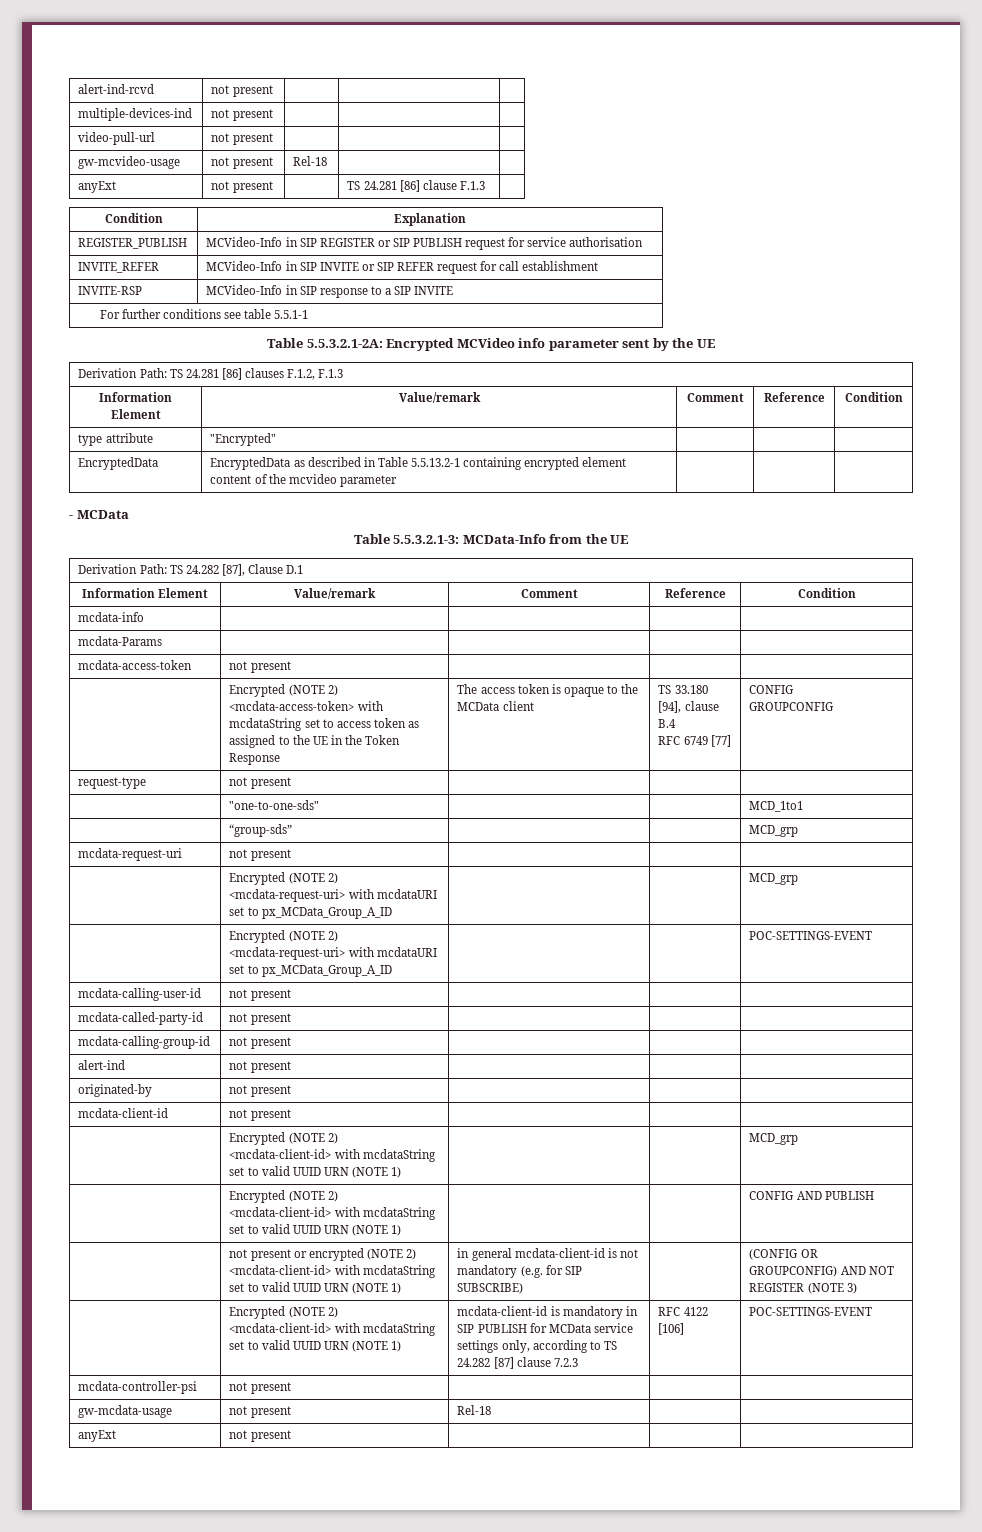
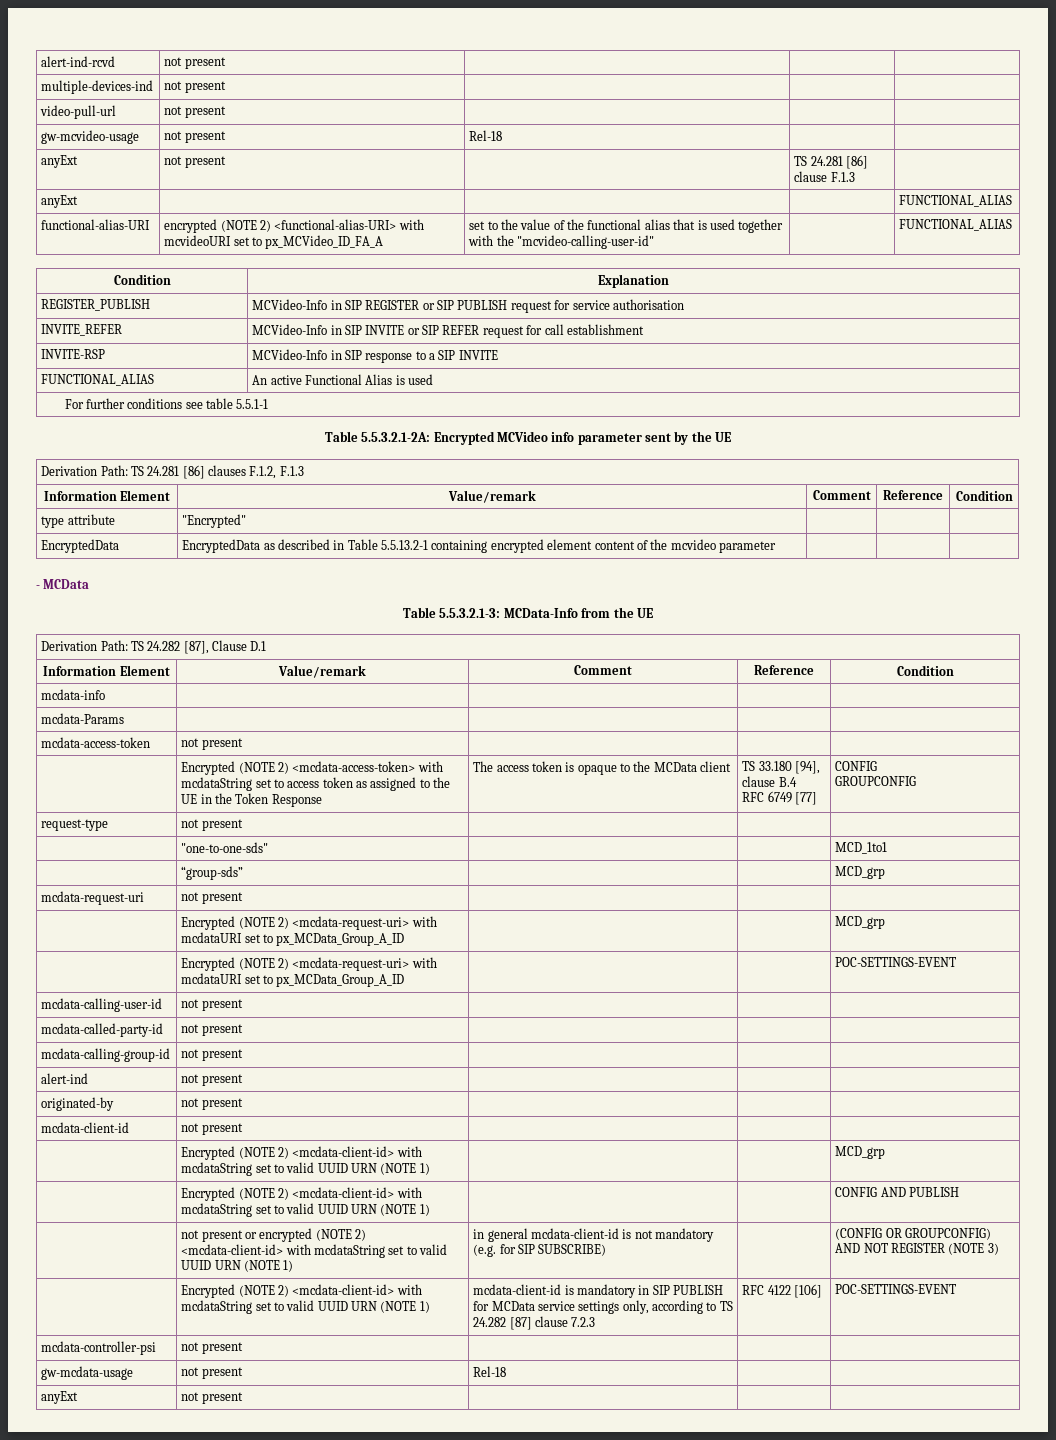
(485, 185) none -> [41,195,79,208] [899,195,1013,207] [41,219,151,230] [164,219,424,233] [164,235,384,249] [469,219,784,233] [468,235,654,249] [899,219,1013,231] // anyExt | | | | FUNCTIONAL_ALIAS // functional-alias-URI | encrypted (NOTE 2) <functional-alias-URI> with mcvideoURI set to px_MCVideo_ID_FA_A | set to the value of the functional alias that is used together with the "mcvideo-calling-user-id" | | FUNCTIONAL_ALIAS
(454, 290) none -> [41,374,155,386] [252,374,433,385] // FUNCTIONAL_ALIAS | An active Functional Alias is used

